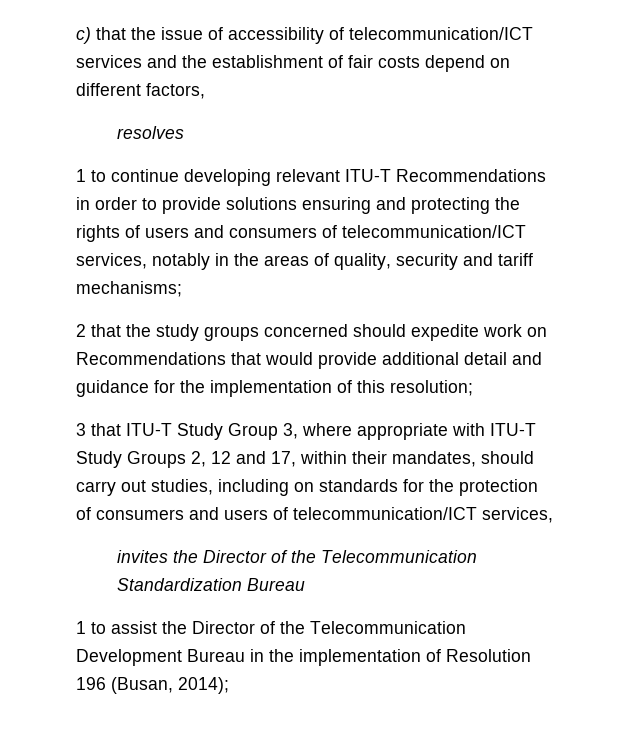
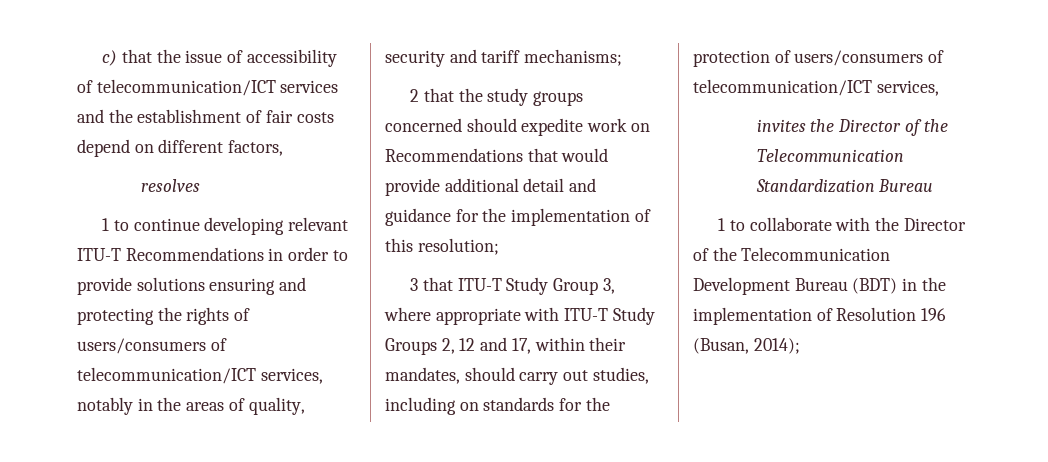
[145,225,317,238] users and consumers -> [77,338,206,354] users/consumers
[96,507,268,520] consumers and users -> [794,50,924,66] users/consumers
[111,621,157,634] assist -> [749,217,871,231] collaborate with
(245, 655) none -> [852,278,898,294] (BDT)

